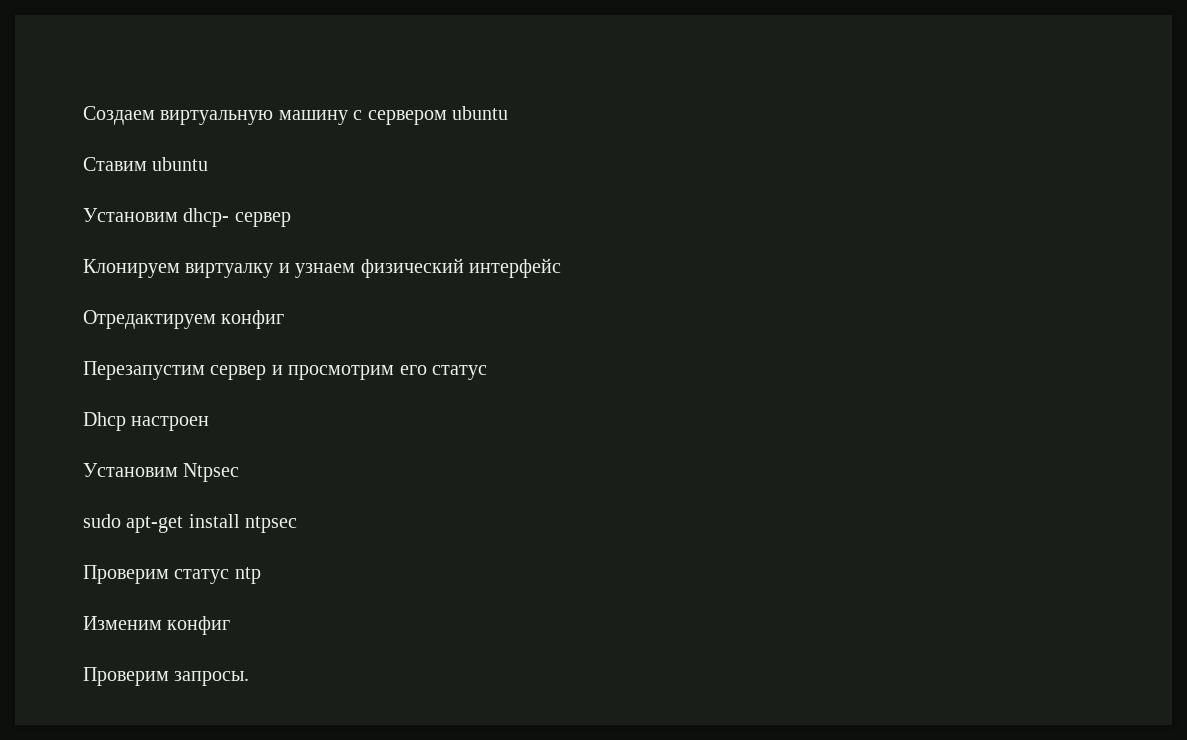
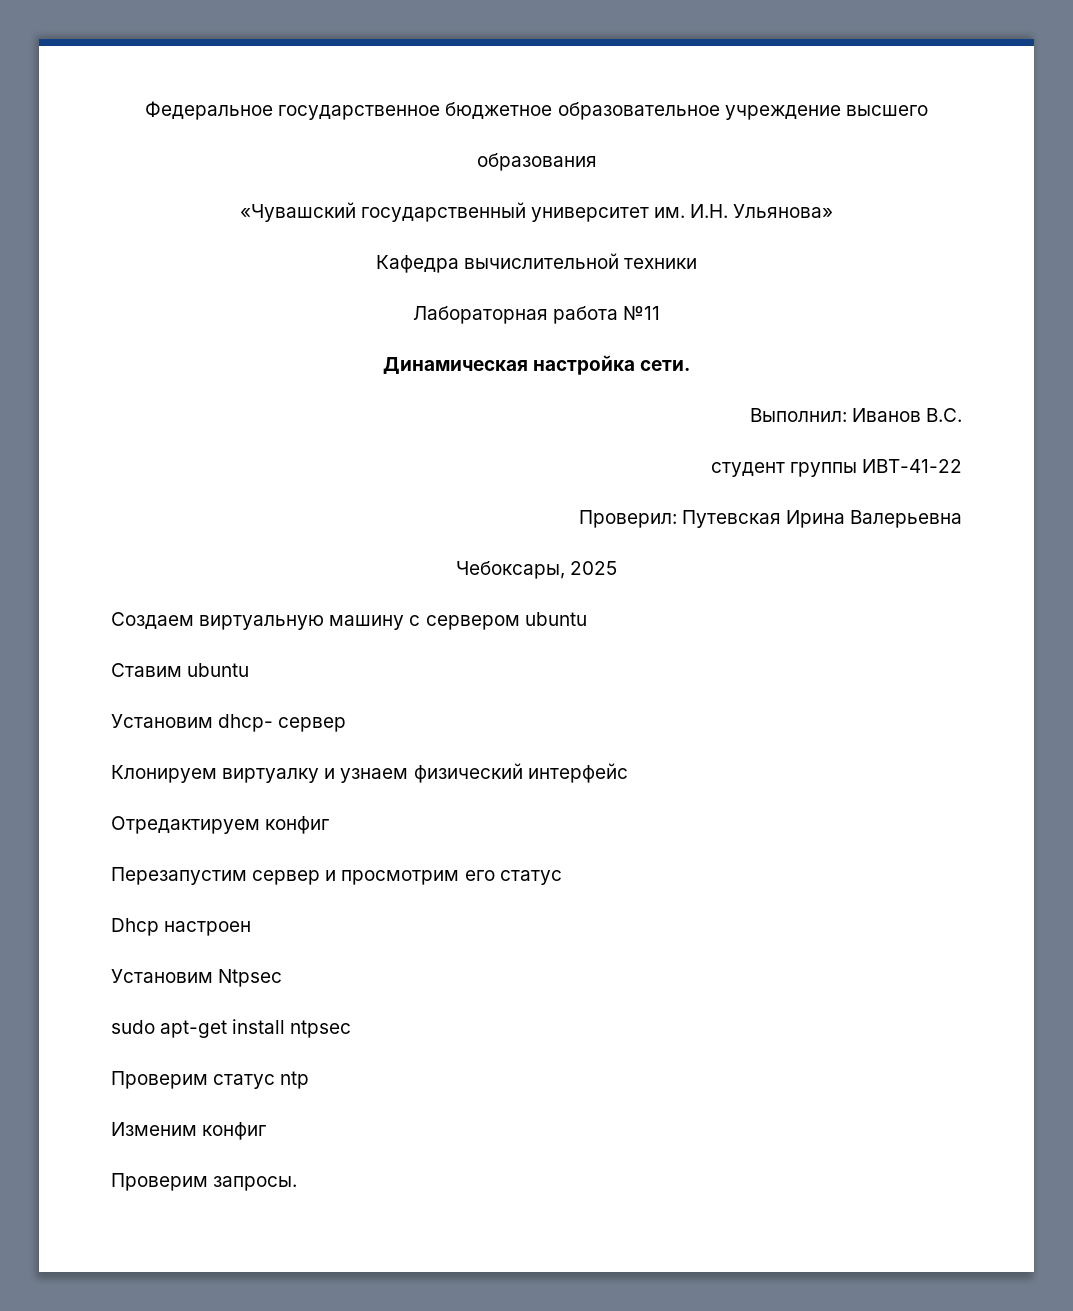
(83, 115) none -> [145,101,928,120] [476,153,597,171] [239,202,834,222] [375,253,698,273] [412,306,661,324] [382,355,691,375] [749,408,962,422] [710,459,962,477] [578,510,962,528] [455,561,618,579] Федеральное государственное бюджетное образовательное учреждение высшего // образования // «Чувашский государственный университет им. И.Н. Ульянова» // Кафедра вычислительной техники // Лабораторная работа №11 // Динамическая настройка сети. // Выполнил: Иванов В.С. // студент группы ИВТ-41-22 // Проверил: Путевская Ирина Валерьевна // Чебоксары, 2025 //

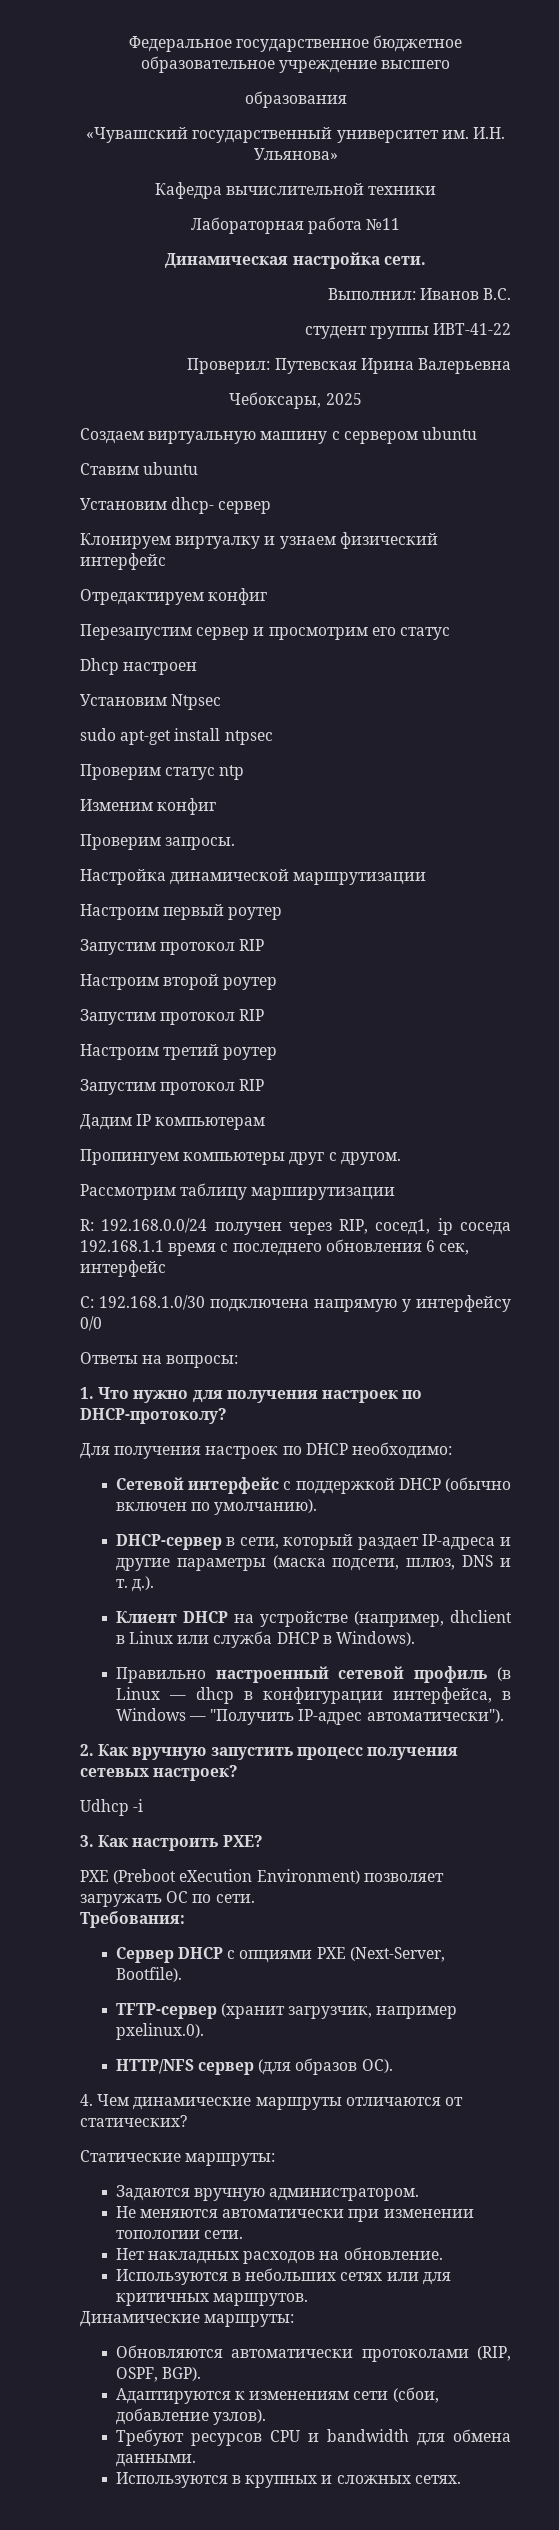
(298, 1183) none -> [80,869,427,885] [80,904,283,920] [80,939,265,955] [80,974,278,990] [80,1009,265,1025] [80,1044,278,1060] [80,1079,265,1095] [80,1114,266,1130] [80,1149,401,1165] [80,1183,396,1200] [80,1218,511,1235] [80,1239,470,1256] [80,1260,166,1277] [80,1295,511,1312] [80,1316,102,1331] [80,1352,239,1368] [80,1387,423,1403] [80,1408,227,1424] [80,1442,452,1459] [115,1477,511,1494] [115,1499,318,1515] [115,1534,511,1550] [115,1555,511,1571] [115,1576,155,1592] [115,1610,512,1627] [115,1631,416,1648] [115,1666,511,1683] [115,1687,511,1704] [115,1708,504,1725] [80,1744,458,1760] [80,1765,239,1781] [80,1799,144,1816] [80,1835,263,1851] [80,1869,444,1884] [80,1891,255,1907] [80,1911,185,1928] [115,1947,445,1963] [115,1967,182,1982] [115,2003,458,2019] [115,2023,204,2040] [115,2058,393,2075] [80,2094,463,2110] [80,2115,187,2127] [80,2150,276,2166] [115,2185,420,2201] [115,2206,474,2222] [115,2230,244,2239] [115,2247,443,2264] [115,2268,451,2285] [115,2293,309,2306] [80,2311,295,2327] [115,2345,511,2362] [115,2367,202,2382] [115,2387,439,2404] [115,2408,267,2425] [115,2429,511,2446] [115,2454,196,2467] [115,2472,461,2488] // Настройка динамической маршрутизации // Настроим первый роутер // Запустим протокол RIP // Настроим второй роутер // Запустим протокол RIP // Настроим третий роутер // Запустим протокол RIP // Дадим IP компьютерам // Пропингуем компьютеры друг с другом. // Рассмотрим таблицу марширутизации // R: 192.168.0.0/24 получен через RIP, сосед1, ip соседа 192.168.1.1 время с последнего обновления 6 сек, интерфейс // C: 192.168.1.0/30 подключена напрямую у интерфейсу 0/0 // Ответы на вопросы: // 1. Что нужно для получения настроек по DHCP-протоколу? // Для получения настроек по DHCP необходимо: // Сетевой интерфейс с поддержкой DHCP (обычно включен по умолчанию). // DHCP-сервер в сети, который раздает IP-адреса и другие параметры (маска подсети, шлюз, DNS и т. д.). // Клиент DHCP на устройстве (например, dhclient в Linux или служба DHCP в Windows). // Правильно настроенный сетевой профиль (в Linux — dhcp в конфигурации интерфейса, в Windows — "Получить IP-адрес автоматически"). // 2. Как вручную запустить процесс получения сетевых настроек? // Udhcp -i // 3. Как настроить PXE? // PXE (Preboot eXecution Environment) позволяет загружать ОС по сети. // Требования: // Сервер DHCP с опциями PXE (Next-Server, Bootfile). // TFTP-сервер (хранит загрузчик, например pxelinux.0). // HTTP/NFS сервер (для образов ОС). // 4. Чем динамические маршруты отличаются от статических? // Статические маршруты: // Задаются вручную администратором. // Не меняются автоматически при изменении топологии сети. // Нет накладных расходов на обновление. // Используются в небольших сетях или для критичных маршрутов. // Динамические маршруты: // Обновляются автоматически протоколами (RIP, OSPF, BGP). // Адаптируются к изменениям сети (сбои, добавление узлов). // Требуют ресурсов CPU и bandwidth для обмена данными. // Используются в крупных и сложных сетях.

